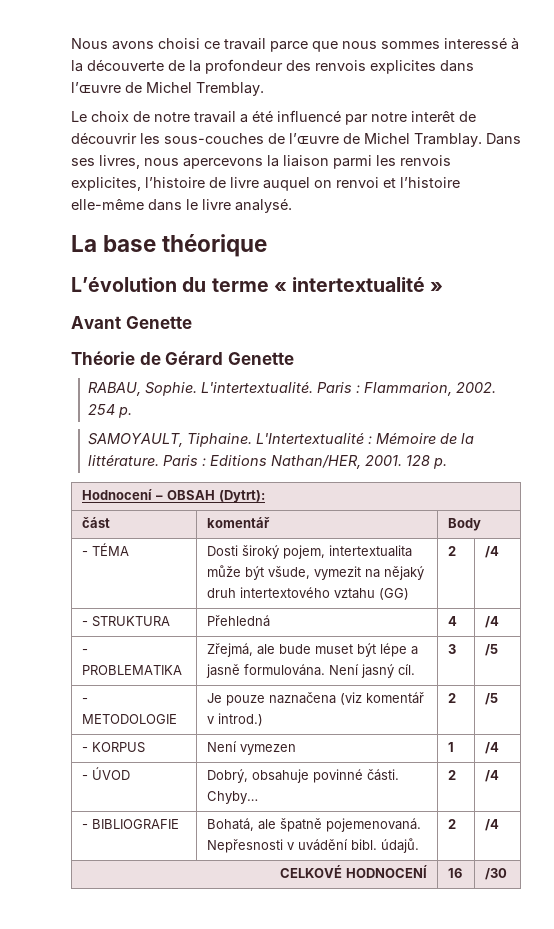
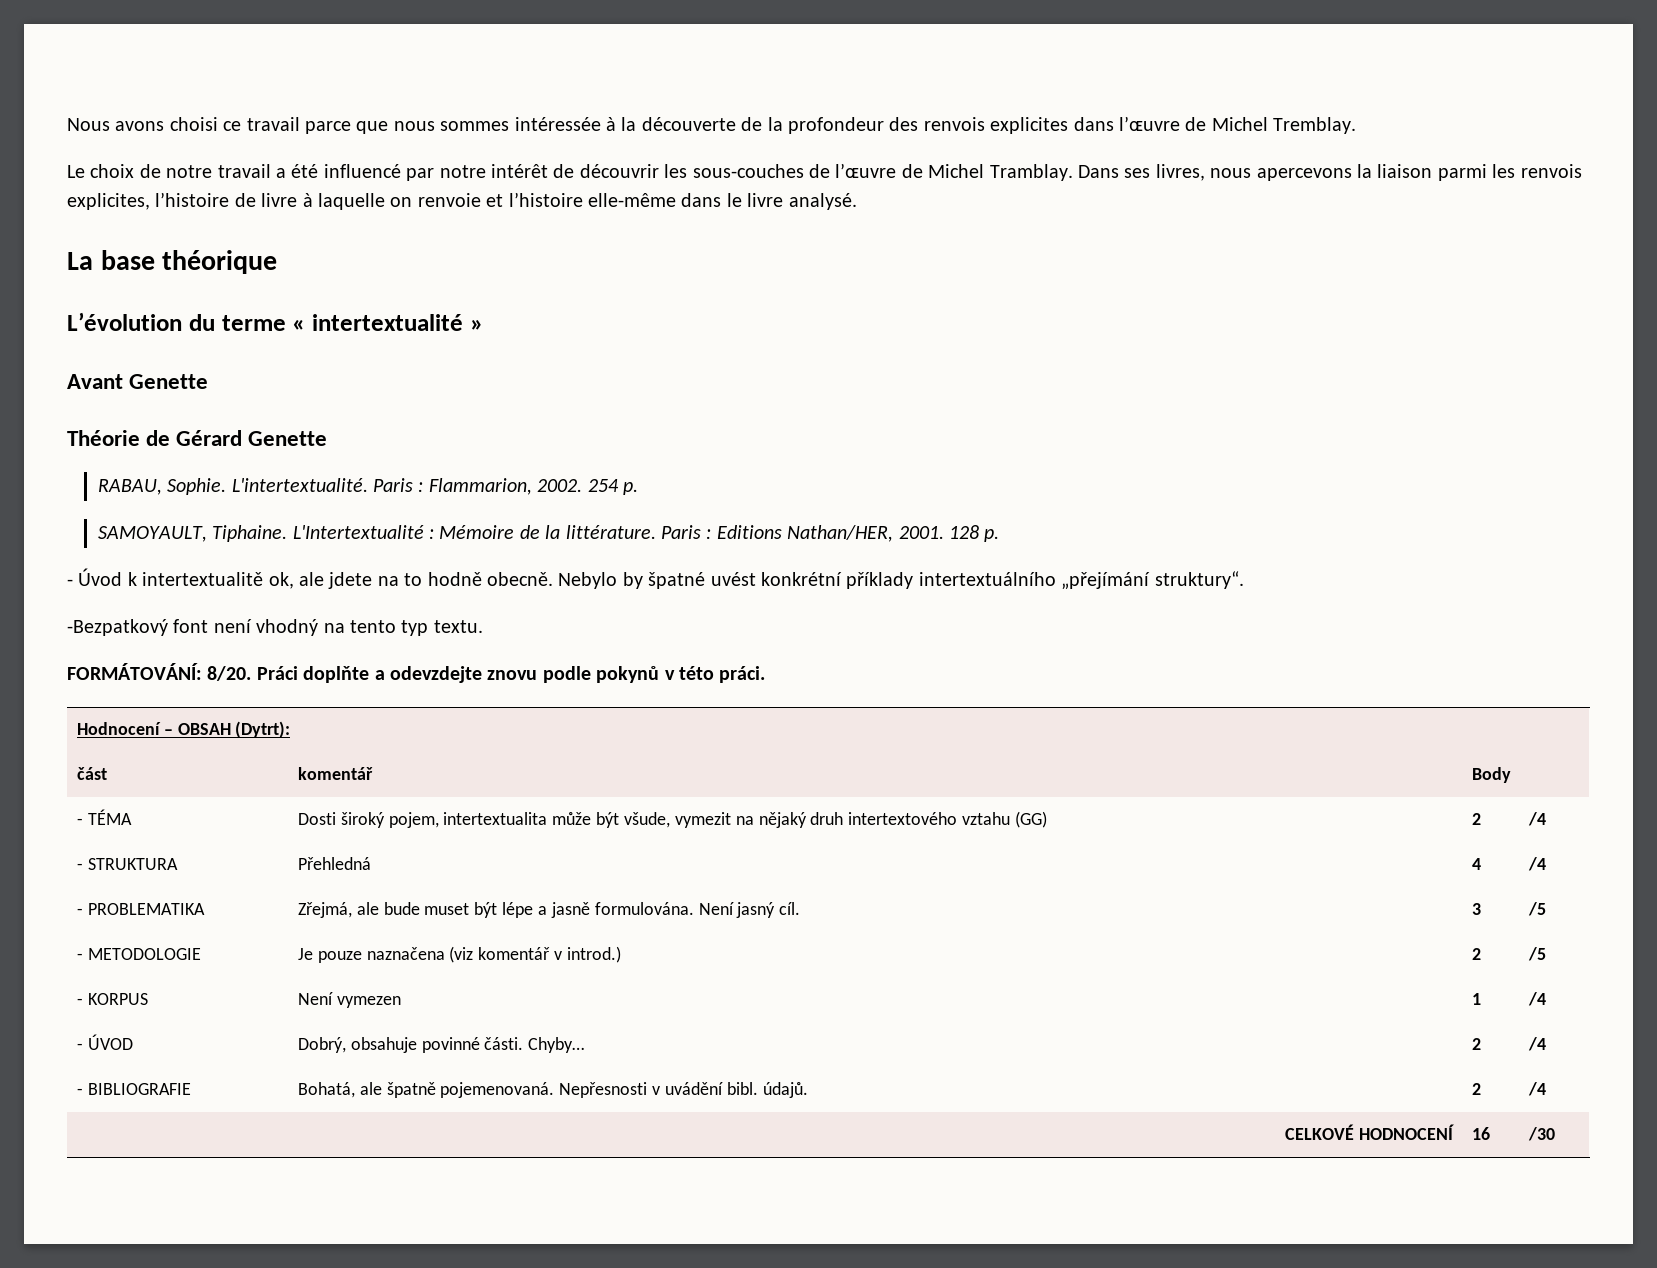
[444,37,507,49] interessé -> [514,117,601,131] intéressée
[411,111,455,122] interêt -> [490,164,548,178] intérêt
[263,177,379,191] auquel on renvoi -> [302,193,481,210] à laquelle on renvoie
(448, 463) none -> [67,568,1244,590] [67,619,483,636] [67,663,766,683] // - Úvod k intertextualitě ok, ale jdete na to hodně obecně. Nebylo by špatné uvést konkrétní příklady intertextuálního „přejímání struktury“. // -Bezpatkový font není vhodný na tento typ textu. // FORMÁTOVÁNÍ: 8/20. Práci doplňte a odevzdejte znovu podle pokynů v této práci.

